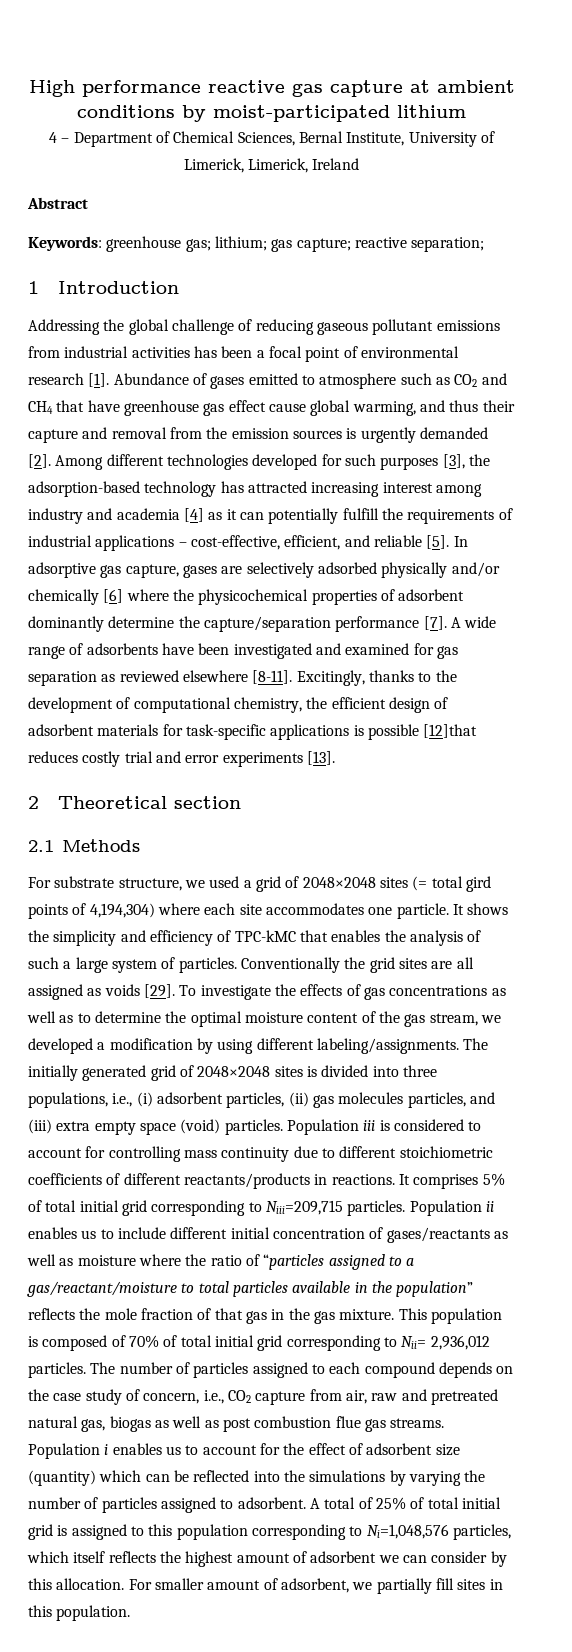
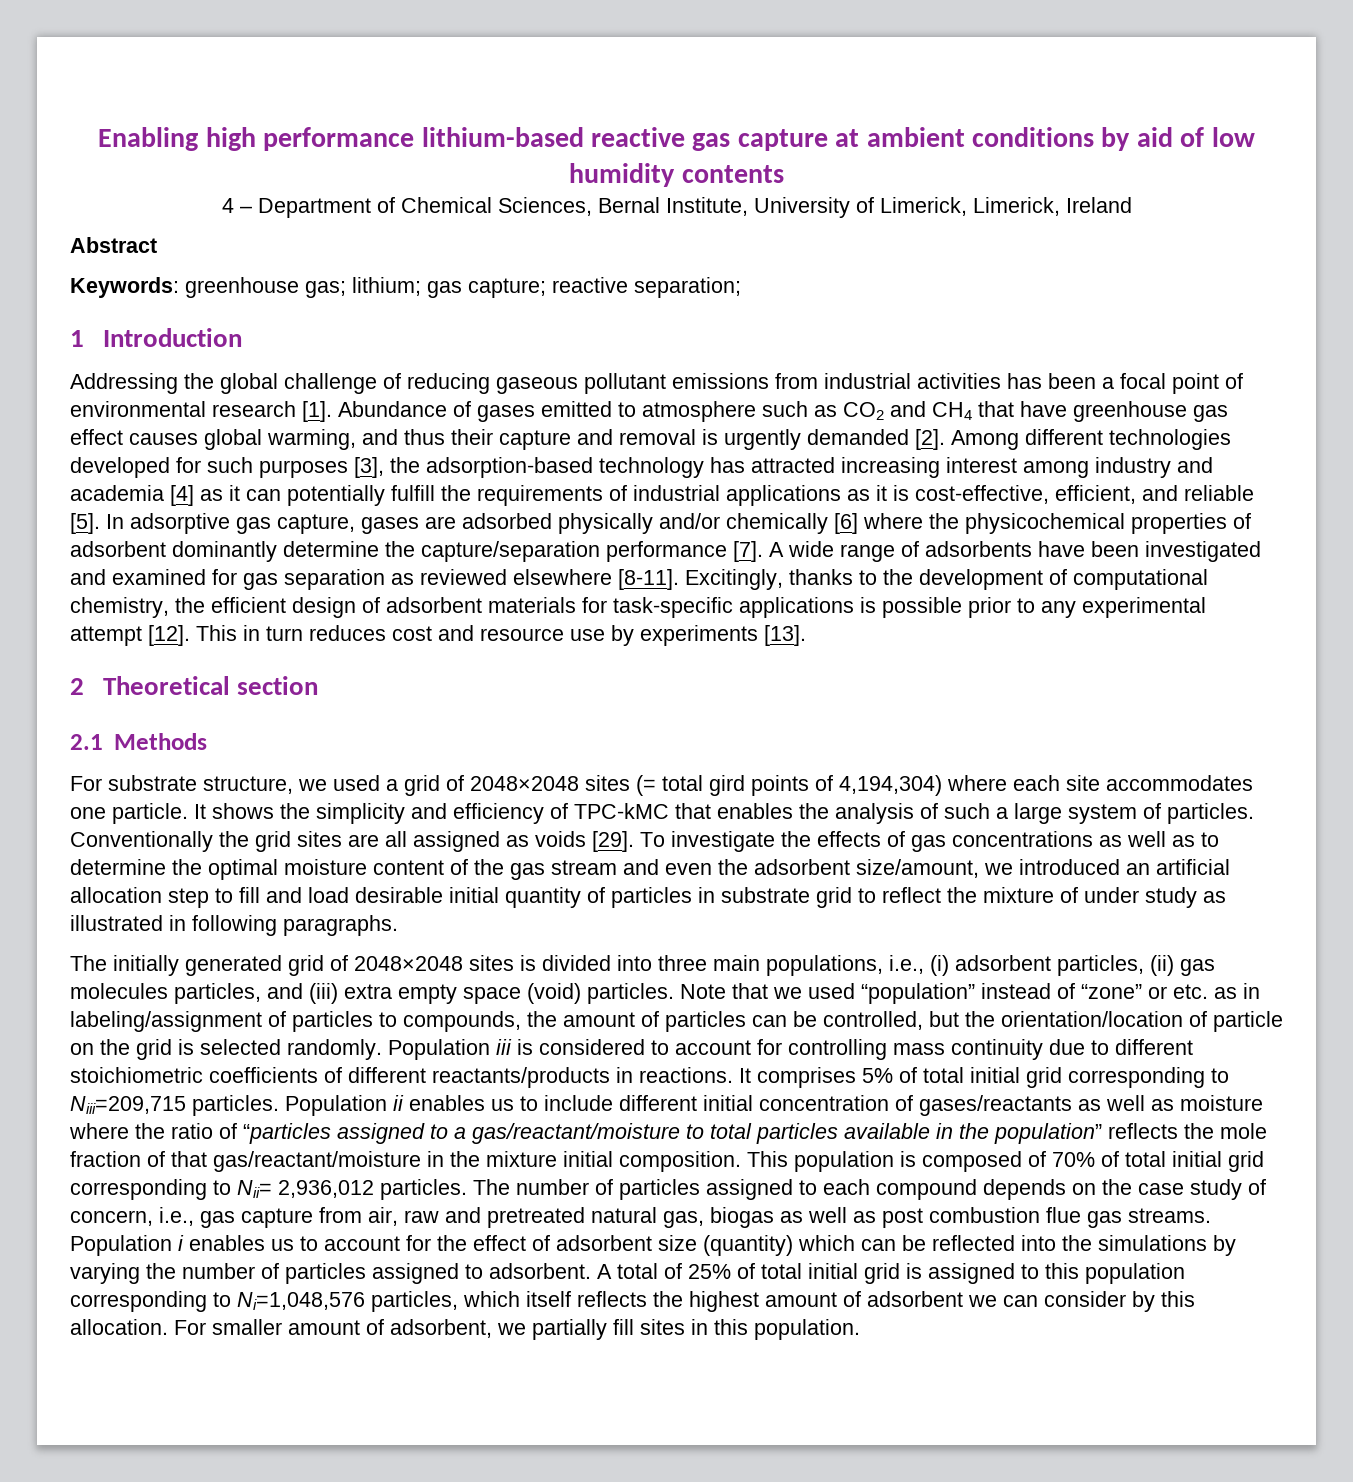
[28,80,201,97] High performance -> [98,127,584,151] Enabling high performance lithium-based
[213,105,466,122] moist-participated lithium -> [1136,127,1255,147] [569,163,784,187] aid of low humidity contents
[268,403,306,412] cause -> [129,433,198,445] causes
[169,427,342,439] from the emission sources -> (696, 437) none
[178,542,187,547] – -> [847,485,909,501] as it is
[246,562,314,578] selectively -> (456, 522) none
[423,724,478,738] [28,751,220,767] [12]that reduces costly trial and error -> [968,597,1206,618] [70,625,634,646] prior to any experimental attempt [12]. This in turn reduces cost and resource use by
[429,1013,501,1026] [28,1038,459,1054] stream, we developed a modification by using different labeling/assignments. -> [551,859,1230,878] [70,887,1226,908] [70,915,398,936] stream and even the adsorbent size/amount, we introduced an artificial allocation step to fill and load desirable initial quantity of particles in substrate grid to reflect the mixture of under study as illustrated in following paragraphs. //
(437, 1071) none -> [713,955,760,971] main
(283, 1127) none -> [680,983,1260,1004] [70,1011,1283,1032] [70,1039,382,1060] Note that we used “population” instead of “zone” or etc. as in labeling/assignment of particles to compounds, the amount of particles can be controlled, but the orientation/location of particle on the grid is selected randomly.
[245,1308,395,1324] gas in the gas mixture. -> [213,1151,741,1172] gas/reactant/moisture in the mixture initial composition.
[227,1390,251,1403] CO2 -> [200,1211,235,1228] gas

